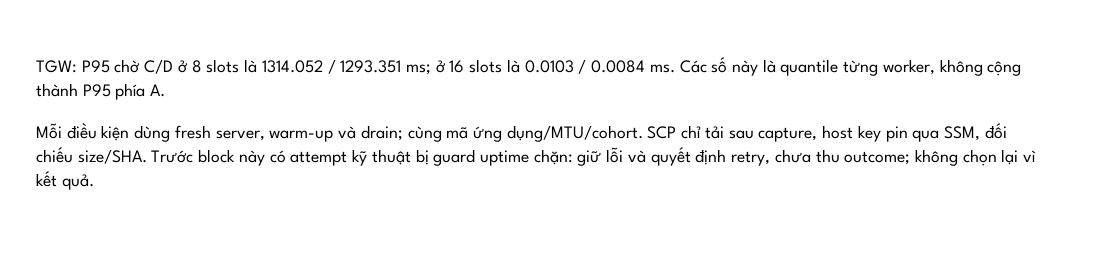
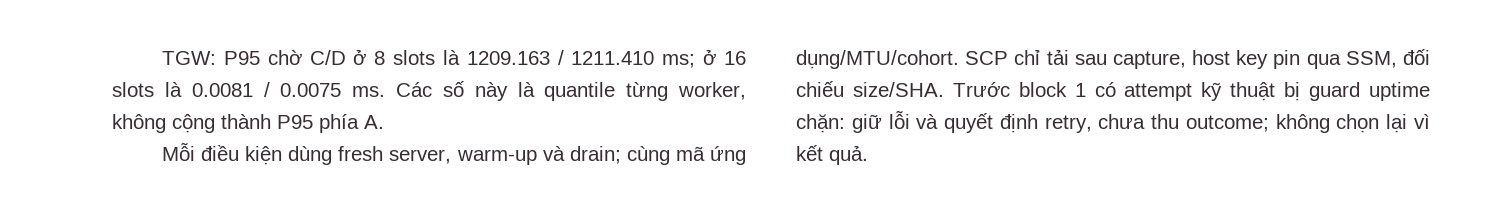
[261,59,402,74] 1314.052 / 1293.351 -> [466,50,655,65] 1209.163 / 1211.410
[524,59,646,74] 0.0103 / 0.0084 -> [191,82,342,97] 0.0081 / 0.0075
[238,150,265,166] này -> [1074,83,1086,97] 1

